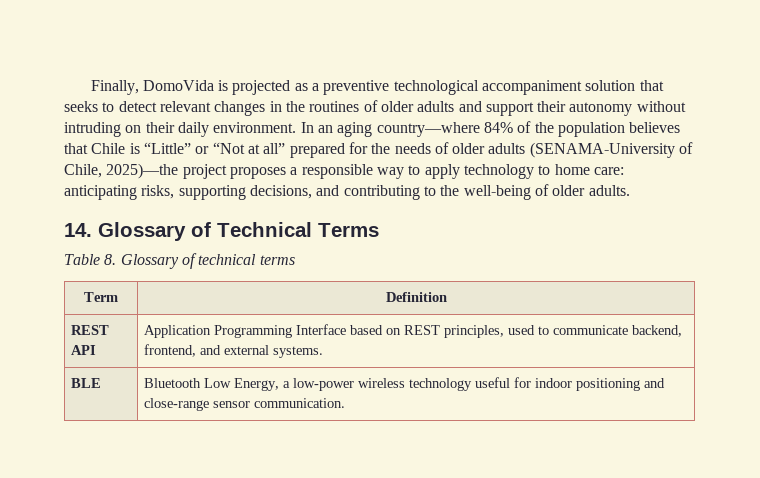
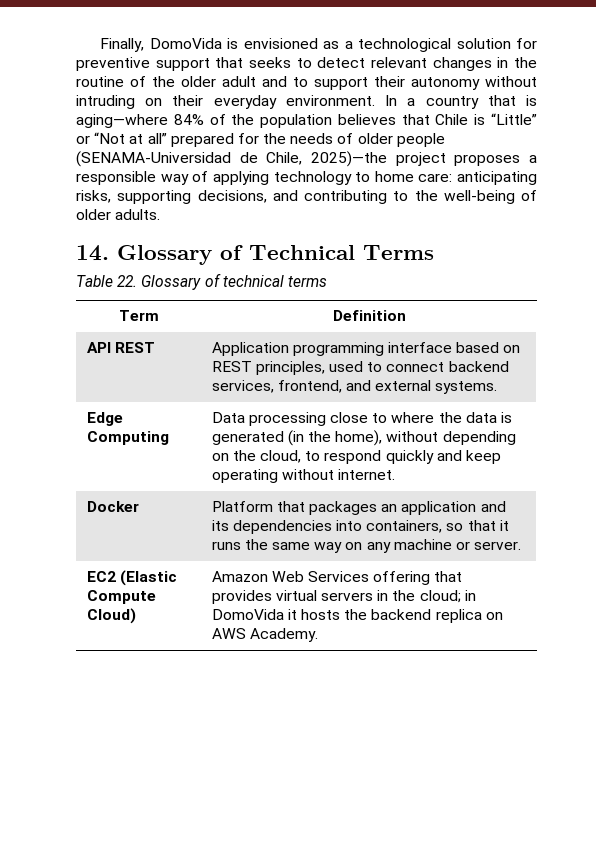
[232,80,291,95] projected -> [243,38,318,49] envisioned
[323,80,636,95] preventive technological accompaniment solution -> [358,38,537,52] [76,57,210,71] technological solution for preventive support
[309,100,482,112] routines of older adults and -> [76,76,308,87] routine of the older adult and to
[177,122,209,137] daily -> [213,95,277,109] everyday
[317,122,480,137] an aging country—where -> [407,95,537,109] [76,114,168,128] a country that is aging—where
[488,142,694,158] adults (SENAMA-University of -> [396,133,445,147] [76,151,258,167] people (SENAMA-Universidad de
[408,164,460,179] to apply -> [192,171,269,185] of applying
[104,254,117,265] 8. -> [117,275,138,287] 22.
[70,325,109,335] [70,345,96,355] REST API -> [86,342,155,353] API REST
[213,324,346,338] Programming Interface -> [292,342,452,356] programming interface
[552,325,682,337] communicate backend, -> [386,361,509,372] [211,380,274,393] connect backend services,
[70,378,101,388] [143,377,665,391] [143,398,345,411] BLE | Bluetooth Low Energy, a low-power wireless technology useful for indoor positioning and close-range sensor communication. -> [86,412,123,426] [86,431,169,445] [211,412,512,426] [211,430,516,446] [211,450,501,464] [211,469,395,483] [86,501,139,512] [211,501,506,515] [211,520,509,534] [211,539,522,553] [86,570,177,586] [86,590,156,604] [86,608,136,624] [211,571,463,585] [211,590,476,604] [211,609,503,623] [211,628,318,642] Edge Computing | Data processing close to where the data is generated (in the home), without depending on the cloud, to respond quickly and keep operating without internet. // Docker | Platform that packages an application and its dependencies into containers, so that it runs the same way on any machine or server. // EC2 (Elastic Compute Cloud) | Amazon Web Services offering that provides virtual servers in the cloud; in DomoVida it hosts the backend replica on AWS Academy.

